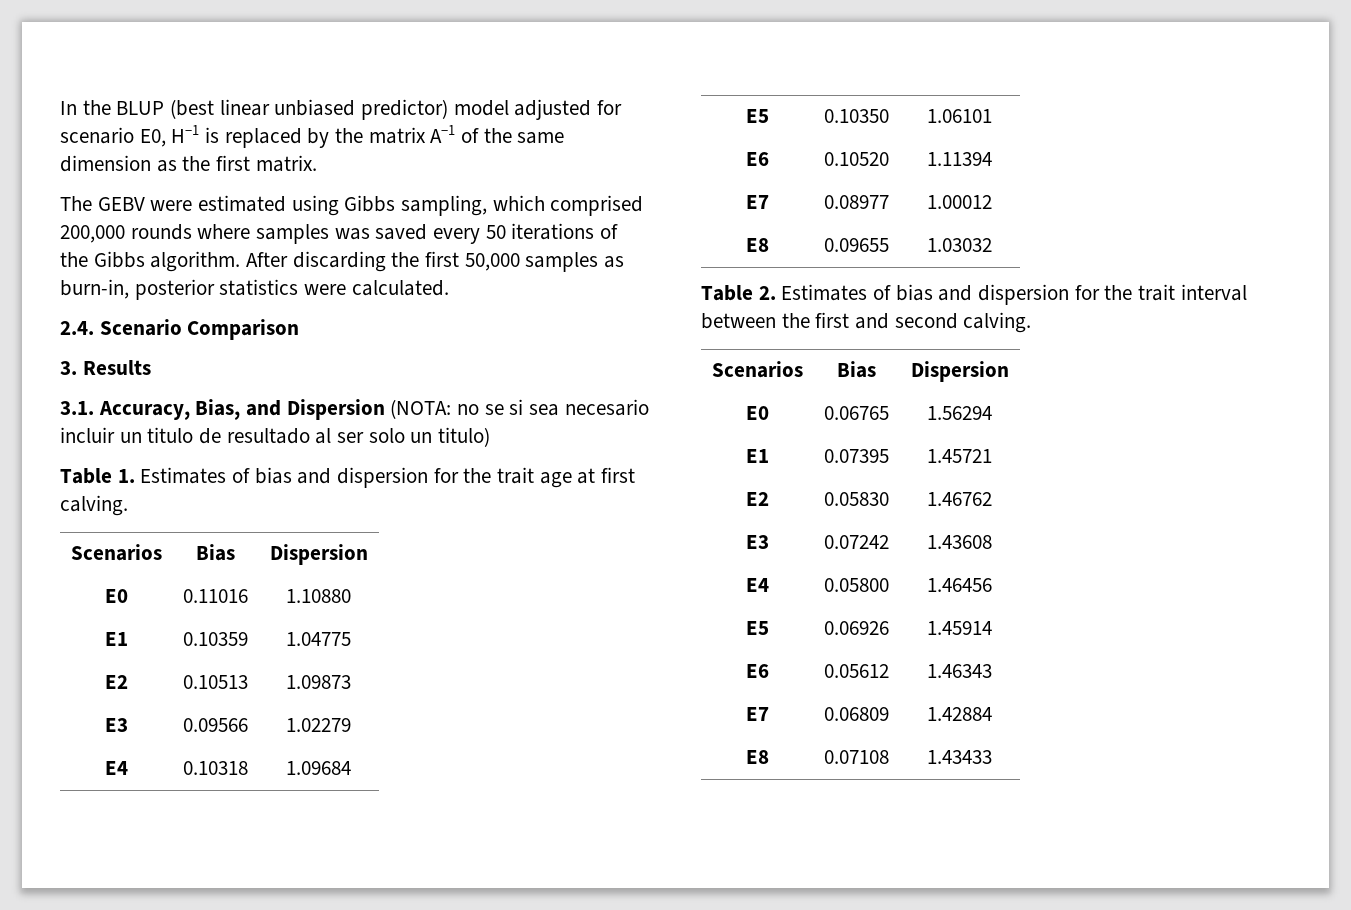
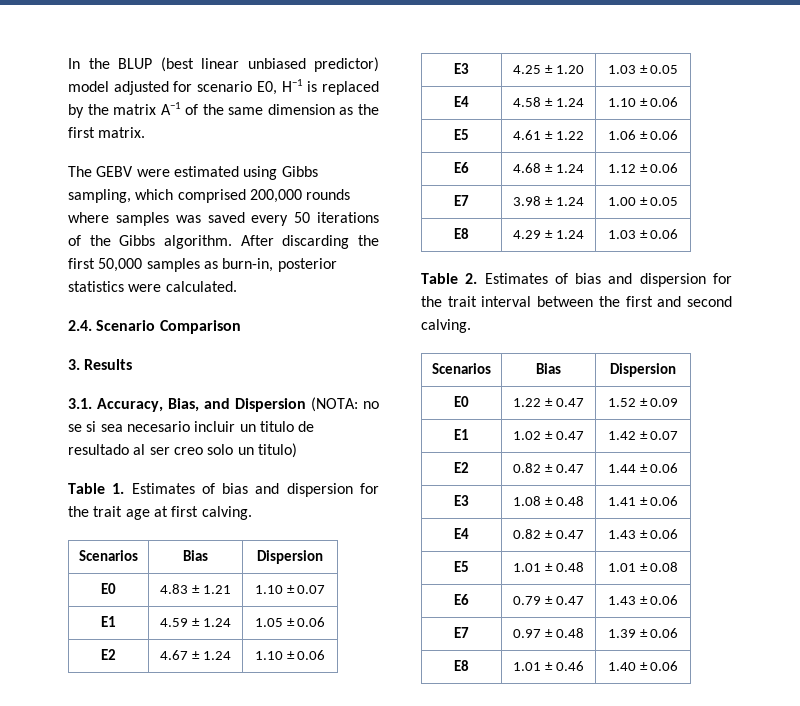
(365, 437) none -> [173,447,203,455] creo
[183,589,248,603] [286,589,351,603] [105,632,128,646] [183,632,248,646] [286,632,351,646] [105,675,128,689] [183,675,248,689] [286,675,351,689] [105,718,128,732] [183,718,248,732] [286,718,351,732] [105,761,128,775] [183,761,248,775] [286,761,351,775] [746,109,769,123] [824,109,889,123] [927,109,992,123] [746,152,769,166] [824,152,889,166] [927,152,992,166] [746,195,769,209] [824,195,889,209] [927,195,992,209] [746,238,769,252] [824,238,889,252] [927,238,992,252] 0.11016 | 1.10880 // E1 | 0.10359 | 1.04775 // E2 | 0.10513 | 1.09873 // E3 | 0.09566 | 1.02279 // E4 | 0.10318 | 1.09684 // E5 | 0.10350 | 1.06101 // E6 | 0.10520 | 1.11394 // E7 | 0.08977 | 1.00012 // E8 | 0.09655 | 1.03032 -> [160,584,231,594] [254,585,326,594] [101,616,116,627] [160,618,231,627] [254,617,326,627] [101,649,116,660] [160,650,231,660] [254,650,326,660] [454,63,469,74] [513,65,584,74] [607,65,679,74] [454,96,469,107] [513,97,584,107] [607,97,679,107] [454,129,469,140] [513,130,584,140] [607,130,679,140] [454,162,469,173] [513,163,584,173] [607,163,679,173] [454,195,469,206] [513,196,584,206] [607,197,679,206] [454,228,469,239] [513,230,584,239] [607,229,679,239] 4.83 ± 1.21 | 1.10 ± 0.07 // E1 | 4.59 ± 1.24 | 1.05 ± 0.06 // E2 | 4.67 ± 1.24 | 1.10 ± 0.06 // E3 | 4.25 ± 1.20 | 1.03 ± 0.05 // E4 | 4.58 ± 1.24 | 1.10 ± 0.06 // E5 | 4.61 ± 1.22 | 1.06 ± 0.06 // E6 | 4.68 ± 1.24 | 1.12 ± 0.06 // E7 | 3.98 ± 1.24 | 1.00 ± 0.05 // E8 | 4.29 ± 1.24 | 1.03 ± 0.06
[824,406,889,420] [927,406,992,420] [746,449,769,463] [824,449,889,463] [927,449,992,463] [746,492,769,506] [824,492,889,506] [927,492,992,506] [746,535,769,549] [824,535,889,549] [927,535,992,549] [746,578,769,592] [824,578,889,592] [927,578,992,592] [746,621,769,635] [824,621,889,635] [927,621,992,635] [746,664,769,678] [824,664,889,678] [927,664,992,678] [746,707,769,721] [824,707,889,721] [927,707,992,721] [746,750,769,764] [824,750,889,764] [927,750,992,764] 0.06765 | 1.56294 // E1 | 0.07395 | 1.45721 // E2 | 0.05830 | 1.46762 // E3 | 0.07242 | 1.43608 // E4 | 0.05800 | 1.46456 // E5 | 0.06926 | 1.45914 // E6 | 0.05612 | 1.46343 // E7 | 0.06809 | 1.42884 // E8 | 0.07108 | 1.43433 -> [513,398,584,407] [607,398,679,407] [454,429,469,440] [513,431,584,440] [607,431,679,440] [454,462,469,473] [513,463,584,473] [607,463,679,473] [454,495,469,506] [513,496,584,506] [607,496,679,506] [454,528,469,539] [513,529,584,539] [607,529,679,539] [454,561,469,572] [513,562,584,572] [607,562,679,572] [454,594,469,605] [513,596,584,605] [607,595,679,605] [454,627,469,638] [513,628,584,638] [607,628,679,638] [454,660,469,671] [513,661,584,671] [607,661,679,671] 1.22 ± 0.47 | 1.52 ± 0.09 // E1 | 1.02 ± 0.47 | 1.42 ± 0.07 // E2 | 0.82 ± 0.47 | 1.44 ± 0.06 // E3 | 1.08 ± 0.48 | 1.41 ± 0.06 // E4 | 0.82 ± 0.47 | 1.43 ± 0.06 // E5 | 1.01 ± 0.48 | 1.01 ± 0.08 // E6 | 0.79 ± 0.47 | 1.43 ± 0.06 // E7 | 0.97 ± 0.48 | 1.39 ± 0.06 // E8 | 1.01 ± 0.46 | 1.40 ± 0.06

